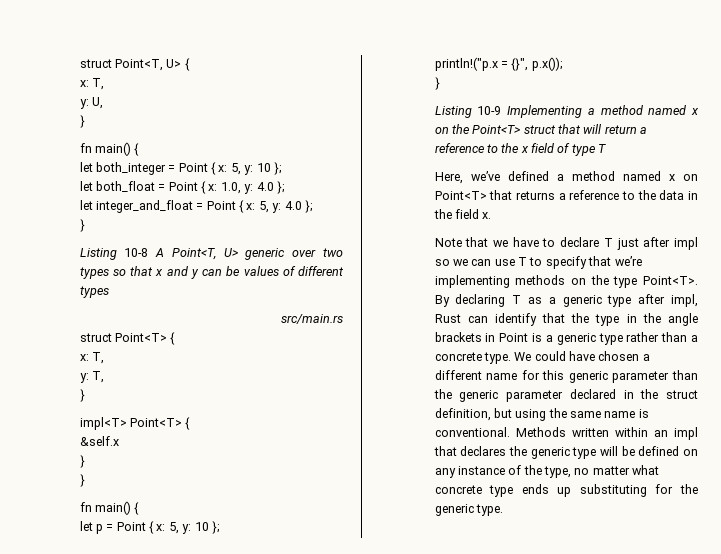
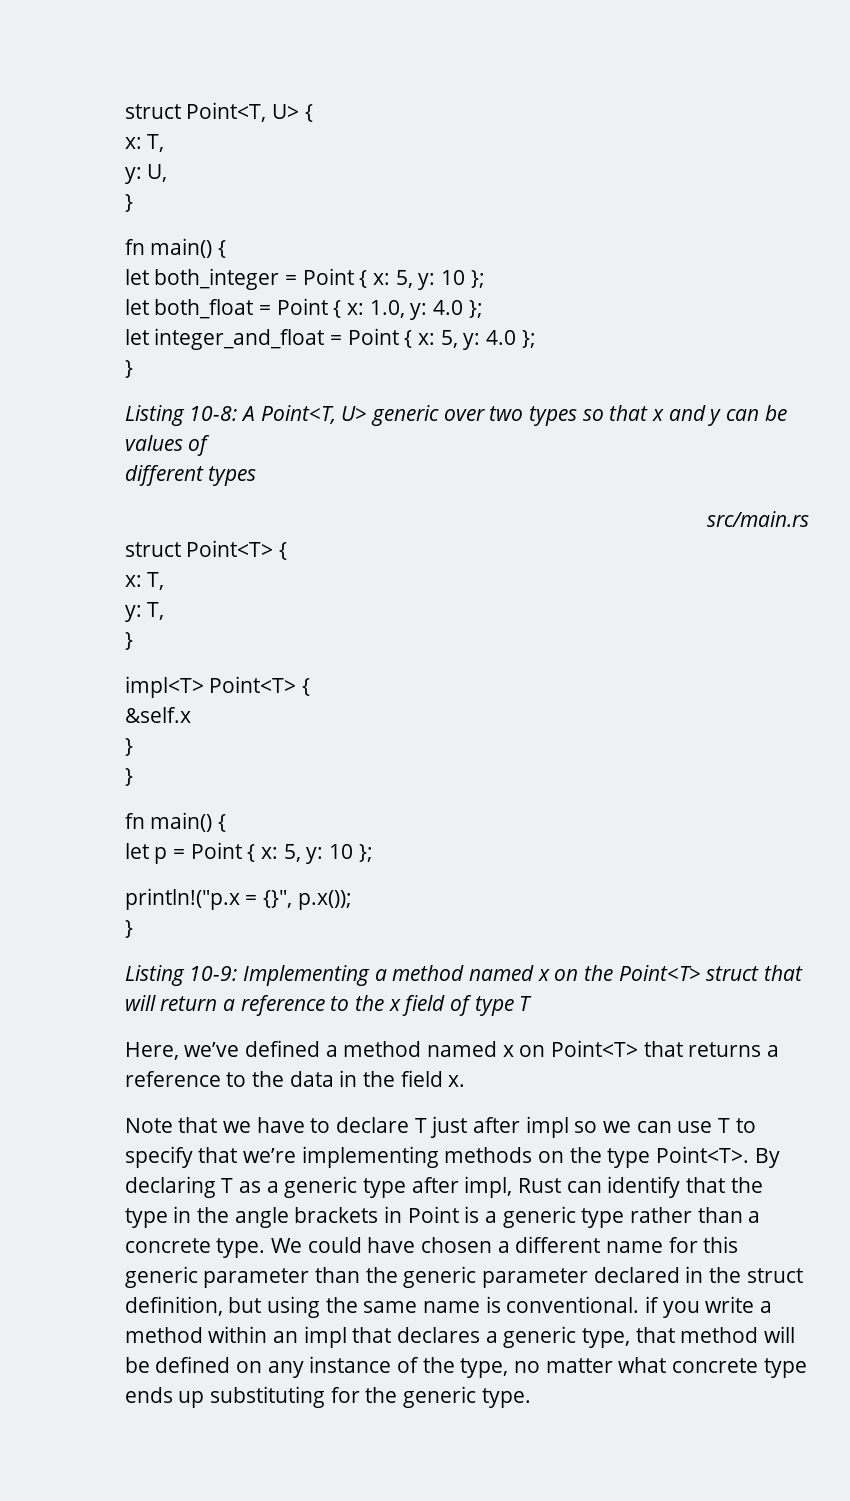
[124,248,149,257] 10-8 -> [189,406,238,421] 10-8:
(296, 271) none -> (211, 445) //
[477,106,502,115] 10-9 -> [189,966,238,981] 10-9:
[515,427,609,437] Methods written -> [644,1296,772,1318] [124,1327,203,1343] if you write a method
[508,446,597,459] the generic type -> [485,1326,759,1348] a generic type, that method

